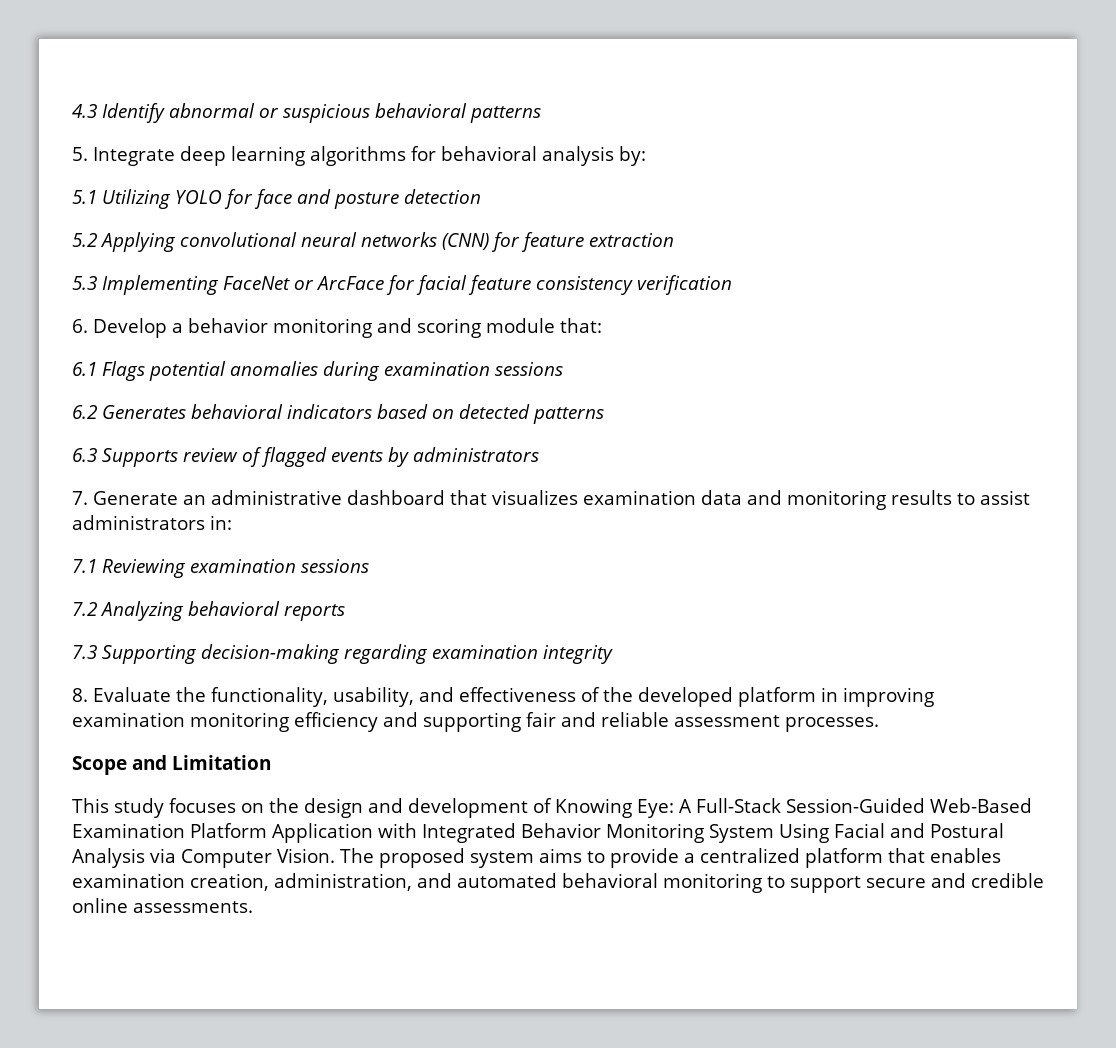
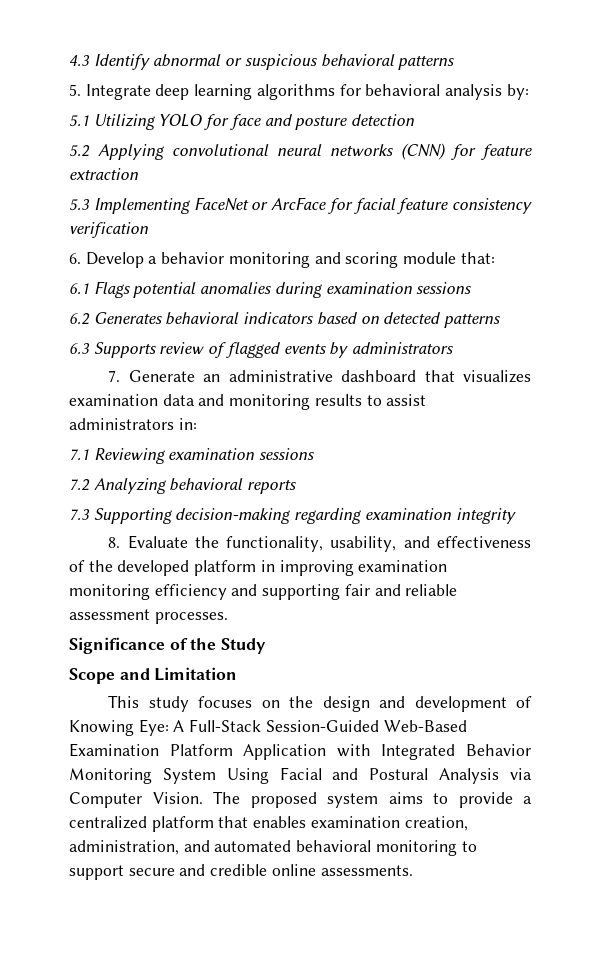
(879, 724) none -> [69,637,267,654] // Significance of the Study

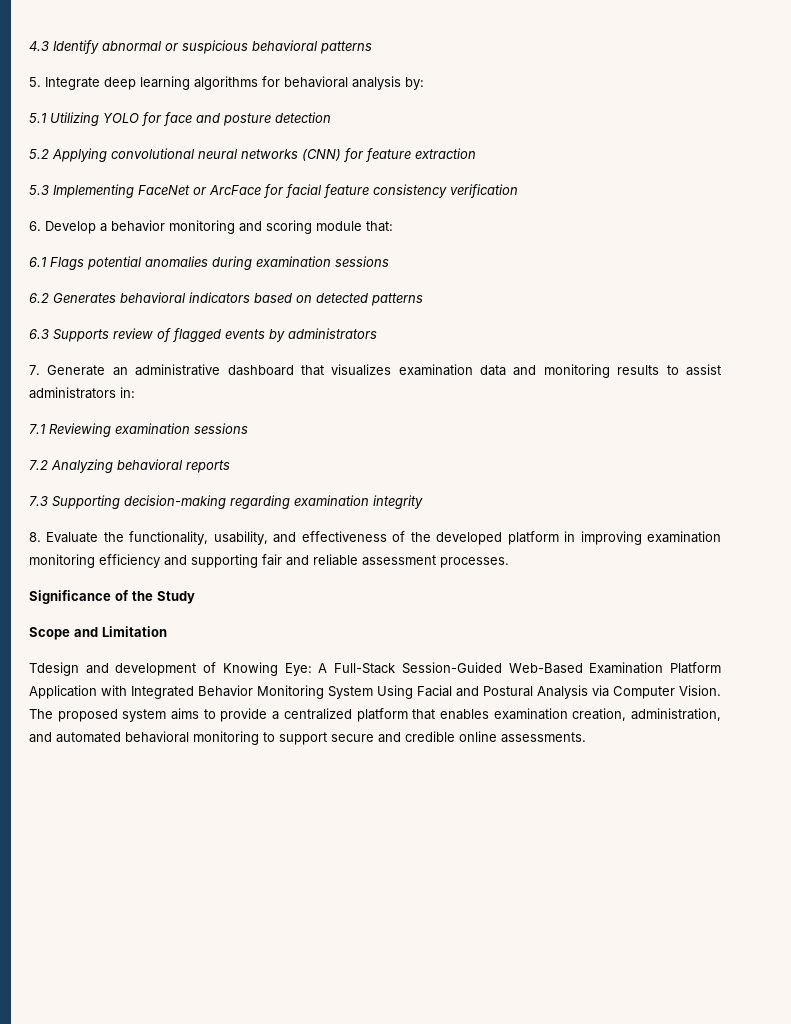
[108,695,370,712] This study focuses on the design -> [29,662,79,676] Tdesign

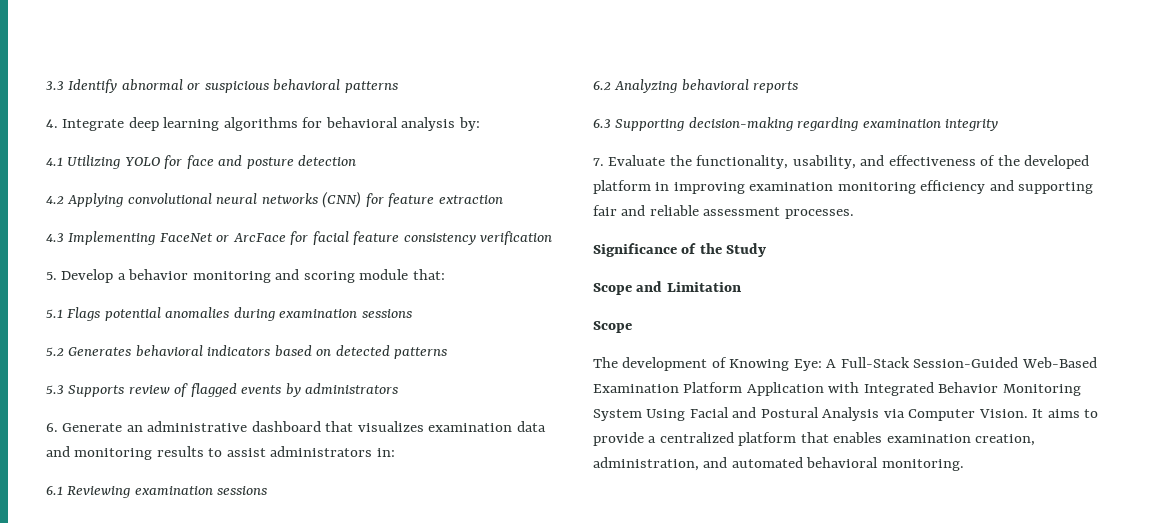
[29,41,49,51] 4.3 -> [46,81,64,90] 3.3
[29,77,41,87] 5. -> [46,119,58,128] 4.
[29,113,47,123] 5.1 -> [46,157,63,166] 4.1
[29,149,49,159] 5.2 -> [46,196,64,205] 4.2
[29,185,49,195] 5.3 -> [46,233,64,242] 4.3
[29,221,41,231] 6. -> [46,272,57,280] 5.
[29,257,47,267] 6.1 -> [46,309,63,318] 5.1
[29,293,49,303] 6.2 -> [46,347,64,357] 5.2
[29,329,49,339] 6.3 -> [46,385,64,394] 5.3
[29,365,40,375] 7. -> [46,423,58,432] 6.
[29,424,46,434] 7.1 -> [46,486,63,495] 6.1
[29,460,48,470] 7.2 -> [593,81,611,91] 6.2
[29,496,48,506] 7.3 -> [593,119,611,128] 6.3
[29,532,41,542] 8. -> [593,158,604,166] 7.
[29,662,109,676] Tdesign and -> [593,321,632,333] [593,357,618,368] Scope // The
[29,709,167,722] The proposed system -> [1032,409,1044,418] It
[193,731,586,745] monitoring to support secure and credible online assessments. -> [881,459,964,471] monitoring.

